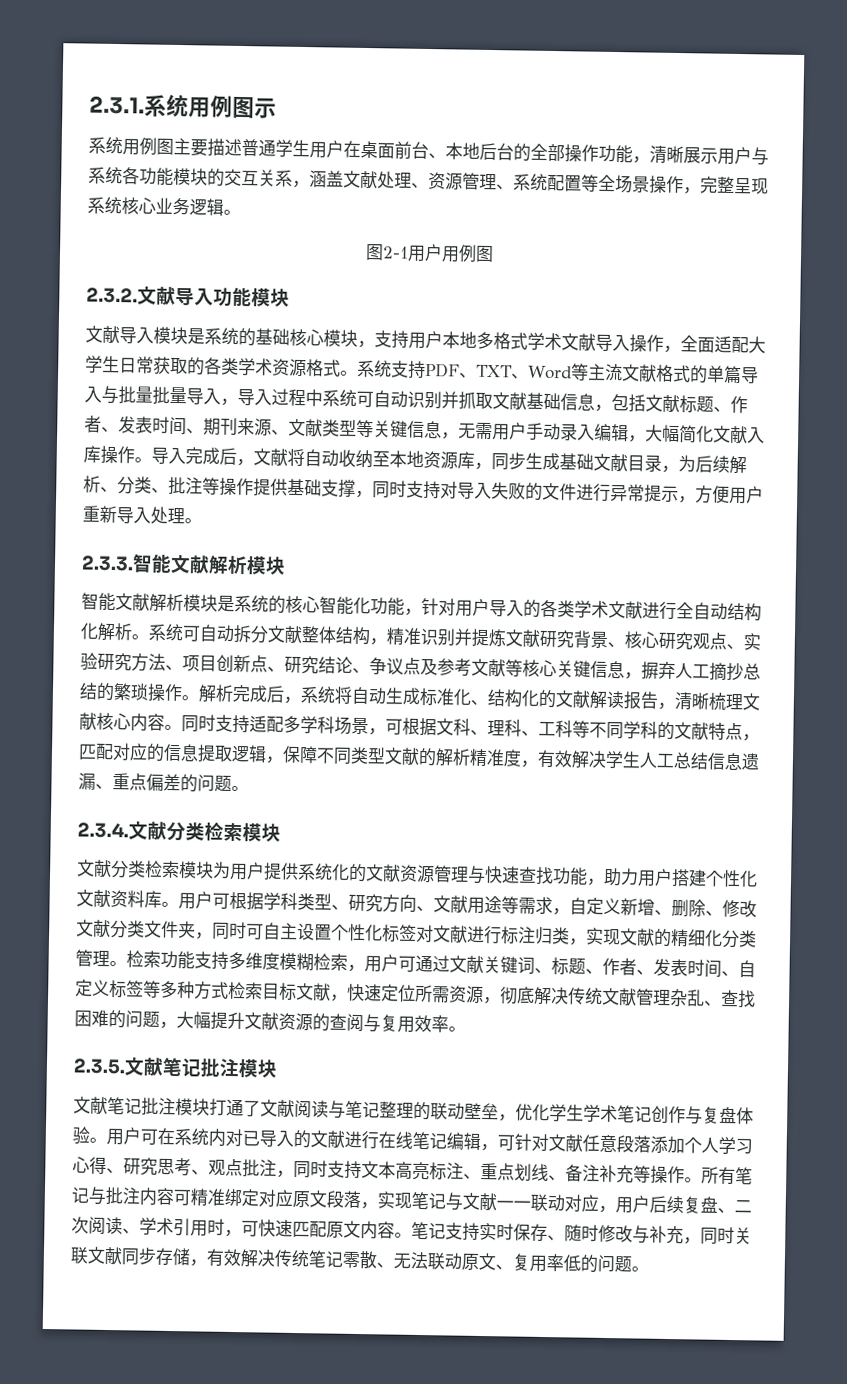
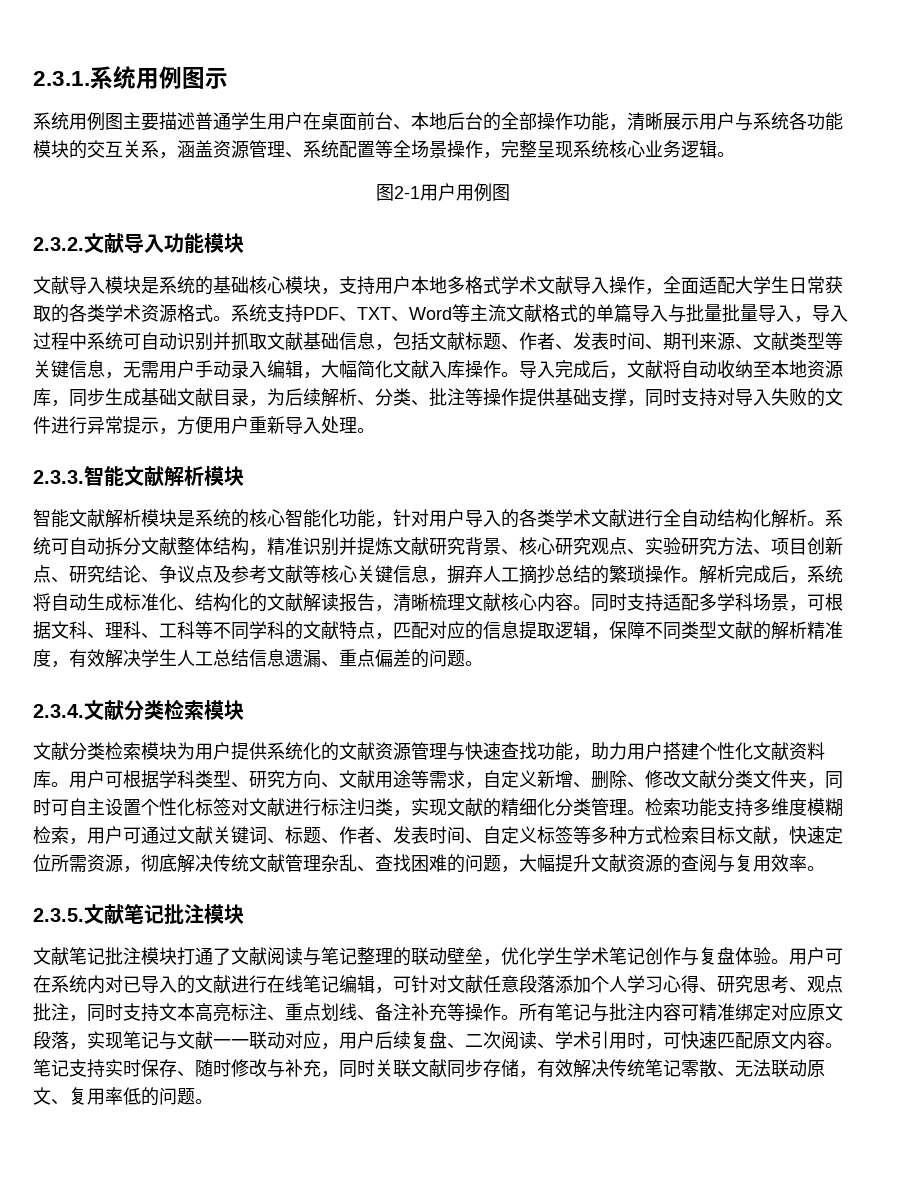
[343,170,429,190] 文献处理、 -> (213, 149) none

